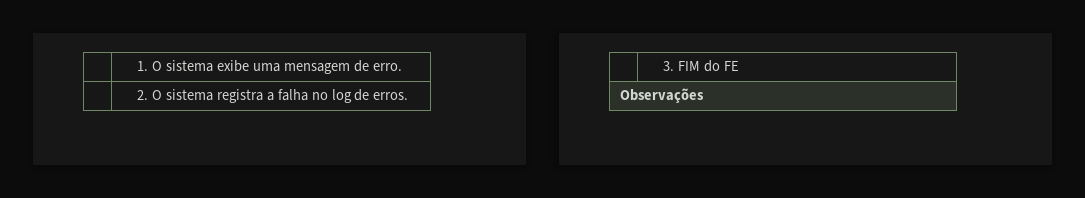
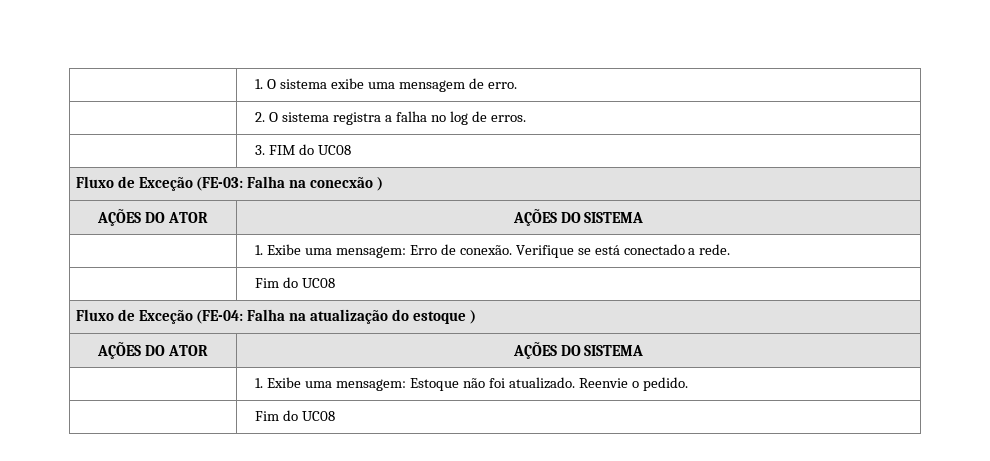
[723,61,739,71] [619,88,704,103] FE // Observações -> [318,145,352,155] [75,176,384,191] [97,209,208,226] [512,209,644,226] [255,244,731,258] [255,277,336,288] [75,309,476,324] [97,342,208,359] [512,342,644,359] [255,377,688,391] [255,410,336,421] UC08 // Fluxo de Exceção (FE-03: Falha na conecxão ) // AÇÕES DO ATOR | AÇÕES DO SISTEMA // | 1. Exibe uma mensagem: Erro de conexão. Verifique se está conectado a rede. // | Fim do UC08 // Fluxo de Exceção (FE-04: Falha na atualização do estoque ) // AÇÕES DO ATOR | AÇÕES DO SISTEMA // | 1. Exibe uma mensagem: Estoque não foi atualizado. Reenvie o pedido. // | Fim do UC08

